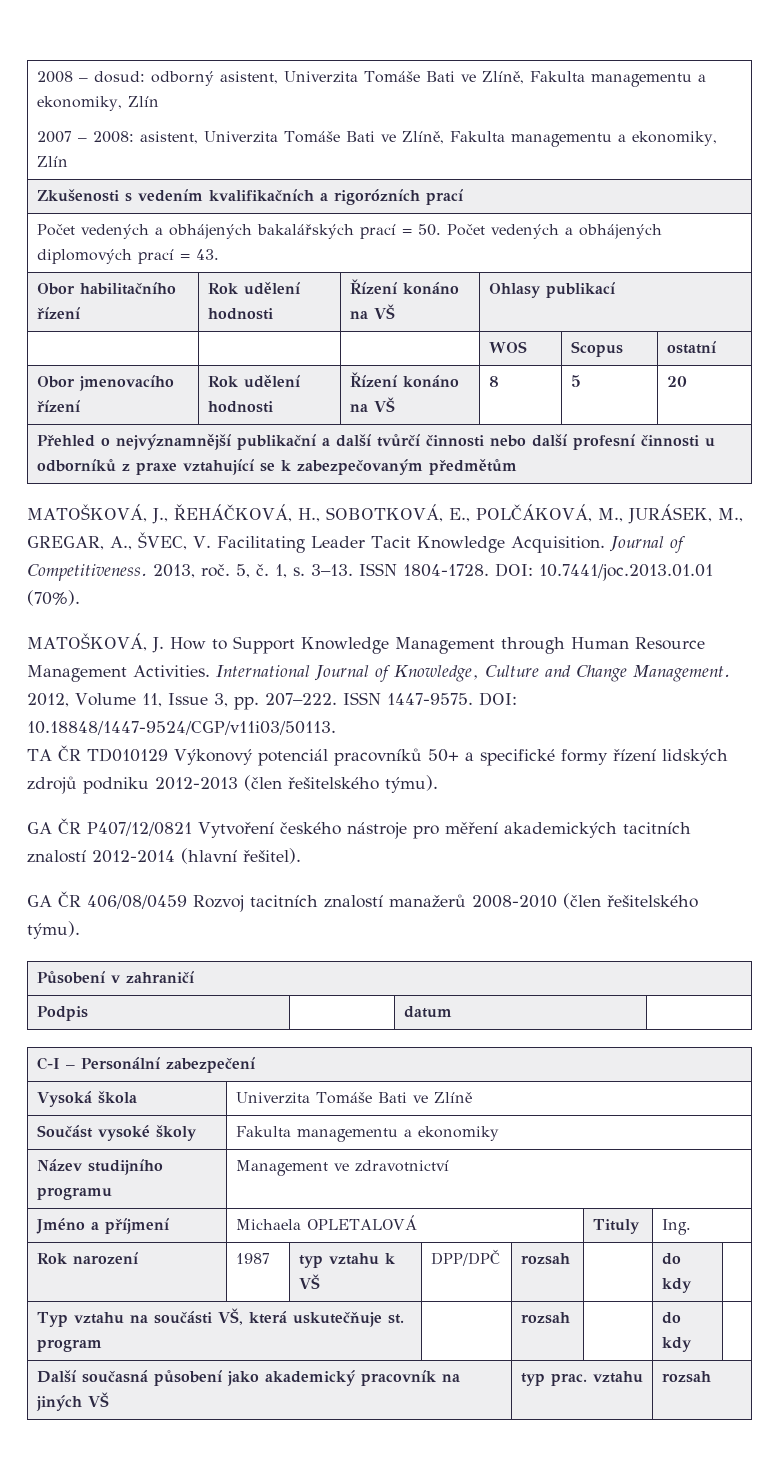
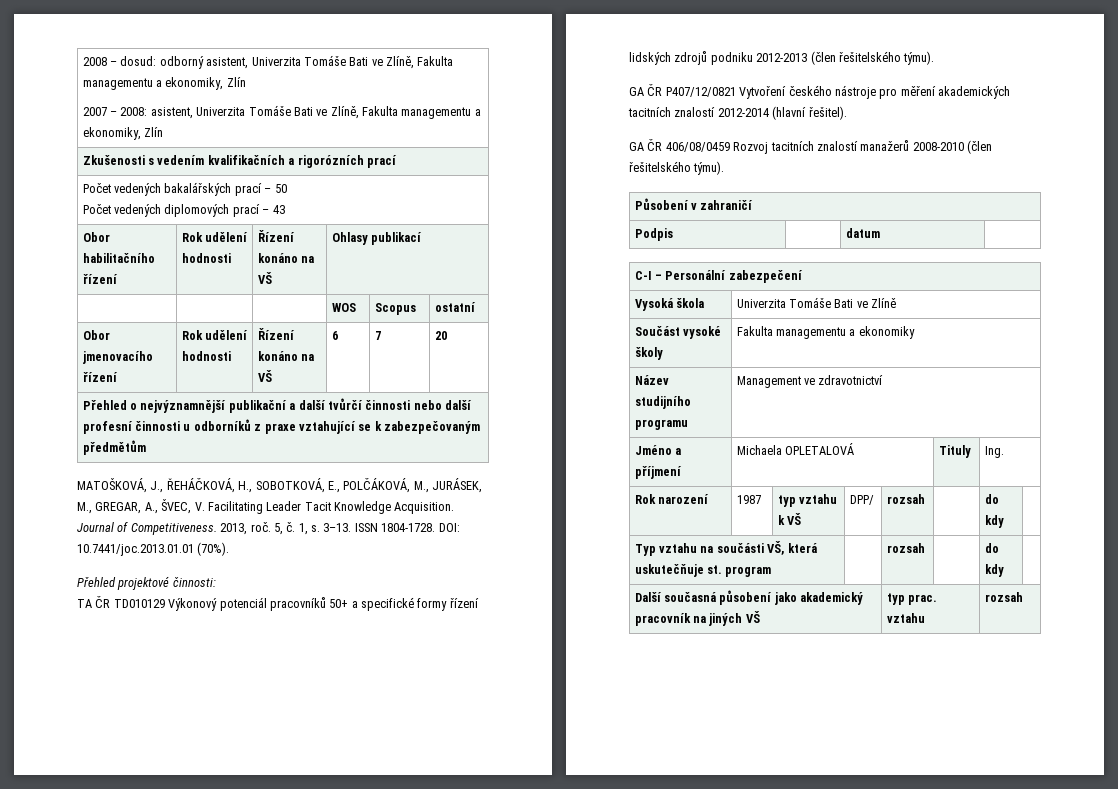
[154,224,662,239] [36,249,219,264] a obhájených bakalářských prací = 50. Počet vedených a obhájených diplomových prací = 43. -> [164,182,287,196] [82,204,285,217] bakalářských prací – 50 // Počet vedených diplomových prací – 43
[488,376,499,387] [570,375,581,387] 8 | 5 -> [331,331,338,340] [374,331,381,340] 6 | 7
[27,633,705,654] [27,665,730,682] [27,692,517,710] [27,721,336,735] MATOŠKOVÁ, J. How to Support Knowledge Management through Human Resource Management Activities. International Journal of Knowledge, Culture and Change Management. 2012, Volume 11, Issue 3, pp. 207–222. ISSN 1447-9575. DOI: 10.18848/1447-9524/CGP/v11i03/50113. -> [77,576,216,590] Přehled projektové činnosti:
[430,1249,500,1266] DPP/DPČ -> [849,495,874,505] DPP/

